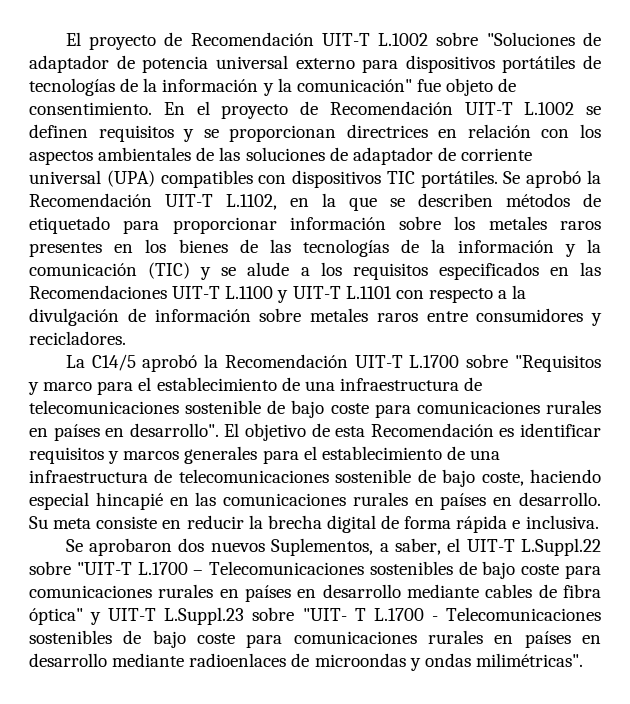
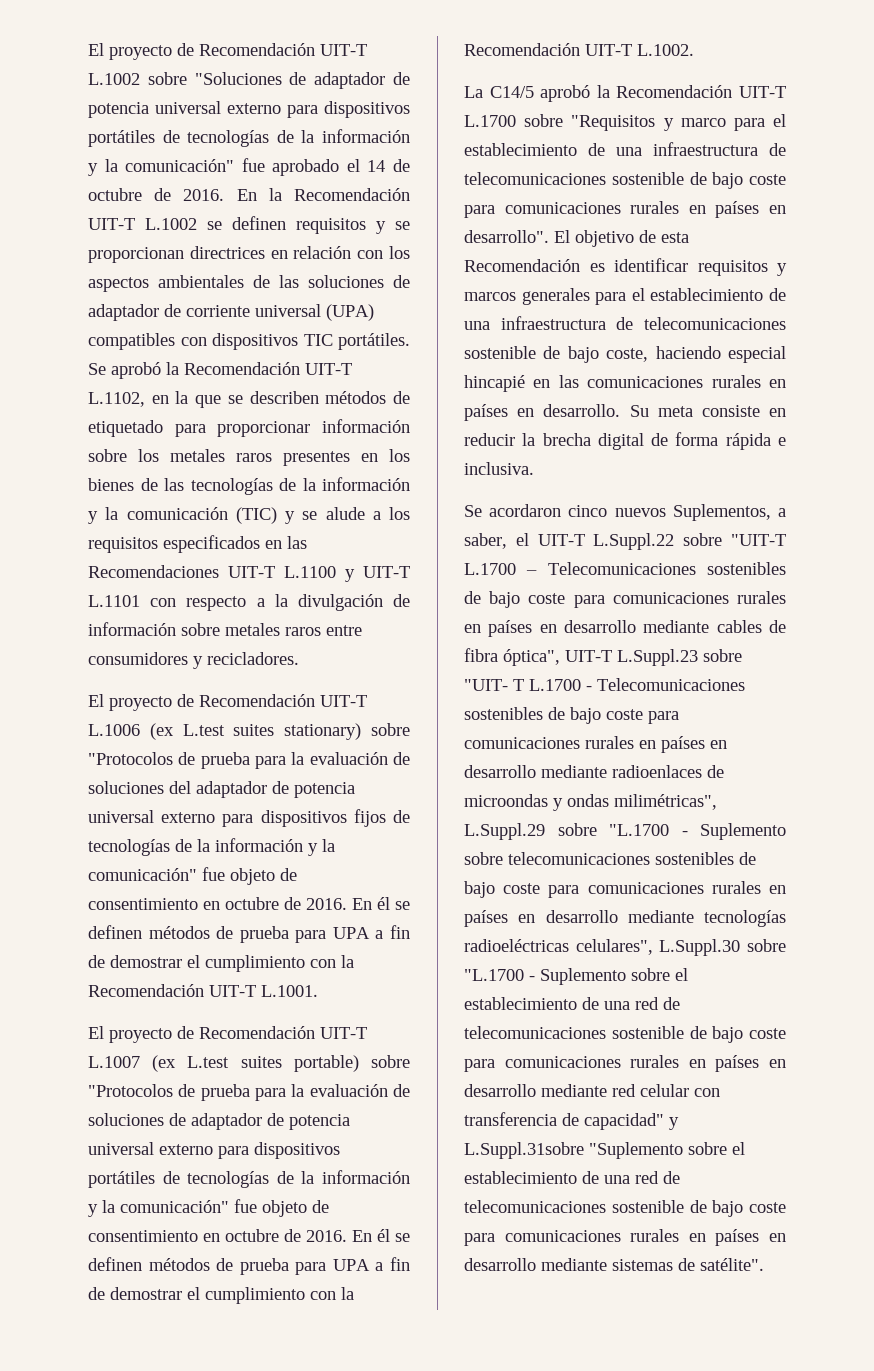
[446,78,517,96] [29,101,318,119] objeto de consentimiento. En el proyecto de -> [272,159,410,176] [88,188,282,201] aprobado el 14 de octubre de 2016. En la
(126, 338) none -> [88,694,367,711] [88,723,411,740] [88,752,410,769] [88,781,355,798] [88,809,410,827] [88,838,335,856] [88,867,297,885] [88,897,410,910] [88,925,410,943] [88,955,354,972] [88,984,318,997] [88,1026,367,1043] [88,1055,410,1072] [88,1084,410,1101] [88,1113,350,1130] [88,1142,340,1159] [88,1170,410,1188] [88,1199,329,1217] [88,1229,410,1242] [88,1257,410,1275] [88,1287,354,1304] [464,43,694,56] // El proyecto de Recomendación UIT-T L.1006 (ex L.test suites stationary) sobre "Protocolos de prueba para la evaluación de soluciones del adaptador de potencia universal externo para dispositivos fijos de tecnologías de la información y la comunicación" fue objeto de consentimiento en octubre de 2016. En él se definen métodos de prueba para UPA a fin de demostrar el cumplimiento con la Recomendación UIT-T L.1001. // El proyecto de Recomendación UIT-T L.1007 (ex L.test suites portable) sobre "Protocolos de prueba para la evaluación de soluciones de adaptador de potencia universal externo para dispositivos portátiles de tecnologías de la información y la comunicación" fue objeto de consentimiento en octubre de 2016. En él se definen métodos de prueba para UPA a fin de demostrar el cumplimiento con la Recomendación UIT-T L.1002.
[89,538,205,556] aprobaron dos -> [489,504,608,517] acordaron cinco
[29,608,102,625] óptica" y -> [503,649,560,666] óptica",
[475,653,583,667] milimétricas". -> [614,794,717,810] [464,823,786,840] [464,852,756,865] [464,881,786,898] [464,910,786,927] [464,939,786,956] [464,968,688,985] [464,997,680,1010] [464,1026,786,1043] [464,1055,786,1072] [464,1084,720,1097] [464,1112,679,1130] [464,1142,745,1159] [464,1171,680,1184] [464,1200,786,1217] [464,1229,786,1246] [464,1258,764,1271] milimétricas", L.Suppl.29 sobre "L.1700 - Suplemento sobre telecomunicaciones sostenibles de bajo coste para comunicaciones rurales en países en desarrollo mediante tecnologías radioeléctricas celulares", L.Suppl.30 sobre "L.1700 - Suplemento sobre el establecimiento de una red de telecomunicaciones sostenible de bajo coste para comunicaciones rurales en países en desarrollo mediante red celular con transferencia de capacidad" y L.Suppl.31sobre "Suplemento sobre el establecimiento de una red de telecomunicaciones sostenible de bajo coste para comunicaciones rurales en países en desarrollo mediante sistemas de satélite".

